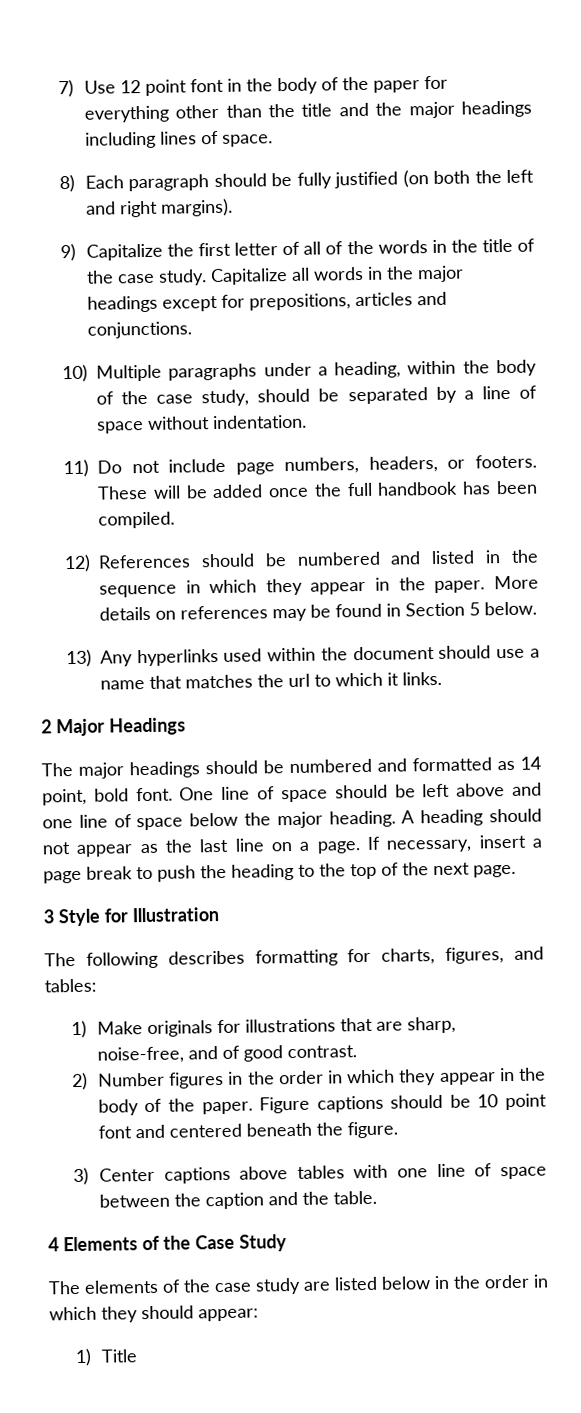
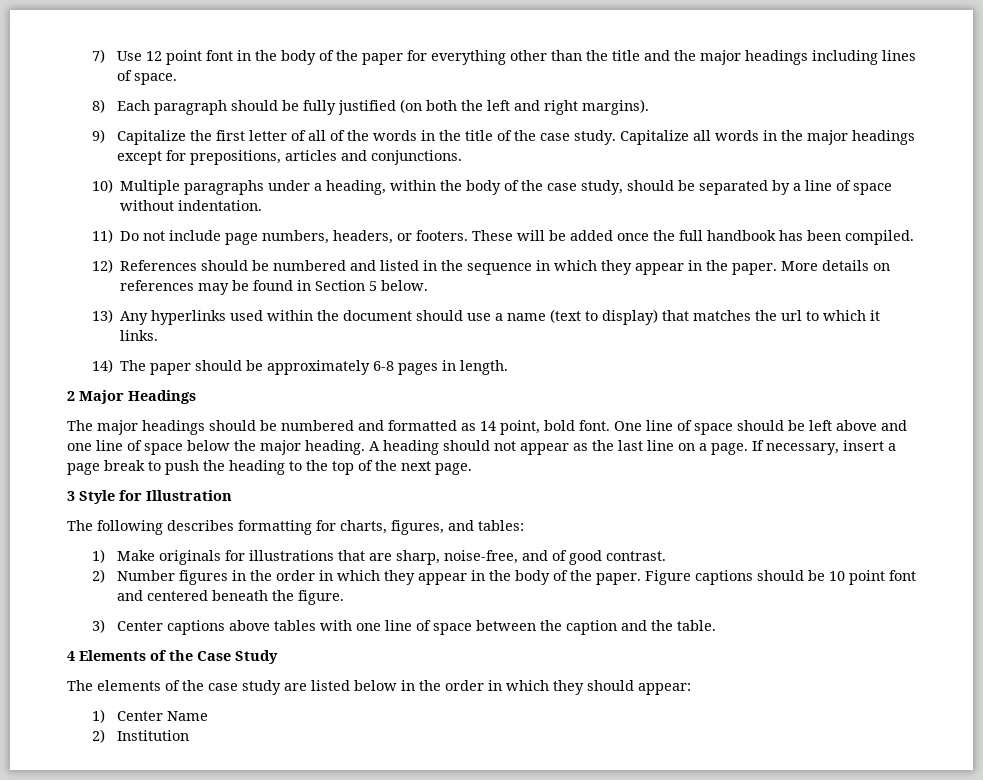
(145, 685) none -> [550,309,659,325] (text to display)
(442, 678) none -> [91,359,509,375] // 14) The paper should be approximately 6-8 pages in length.
[100,1349,138,1363] Title -> [116,711,208,721] [91,729,189,743] Center Name // 2) Institution

